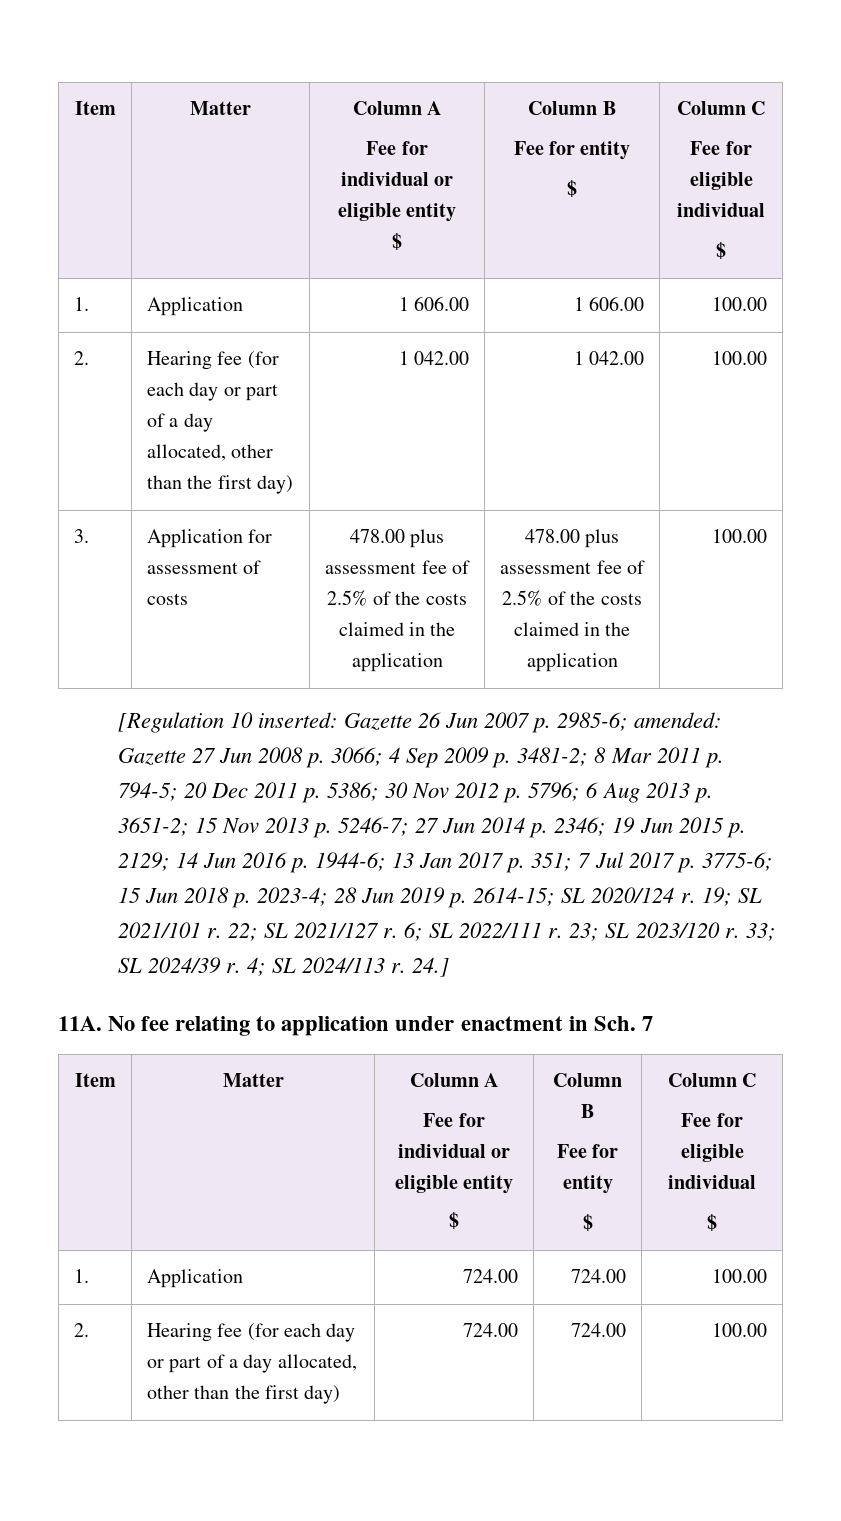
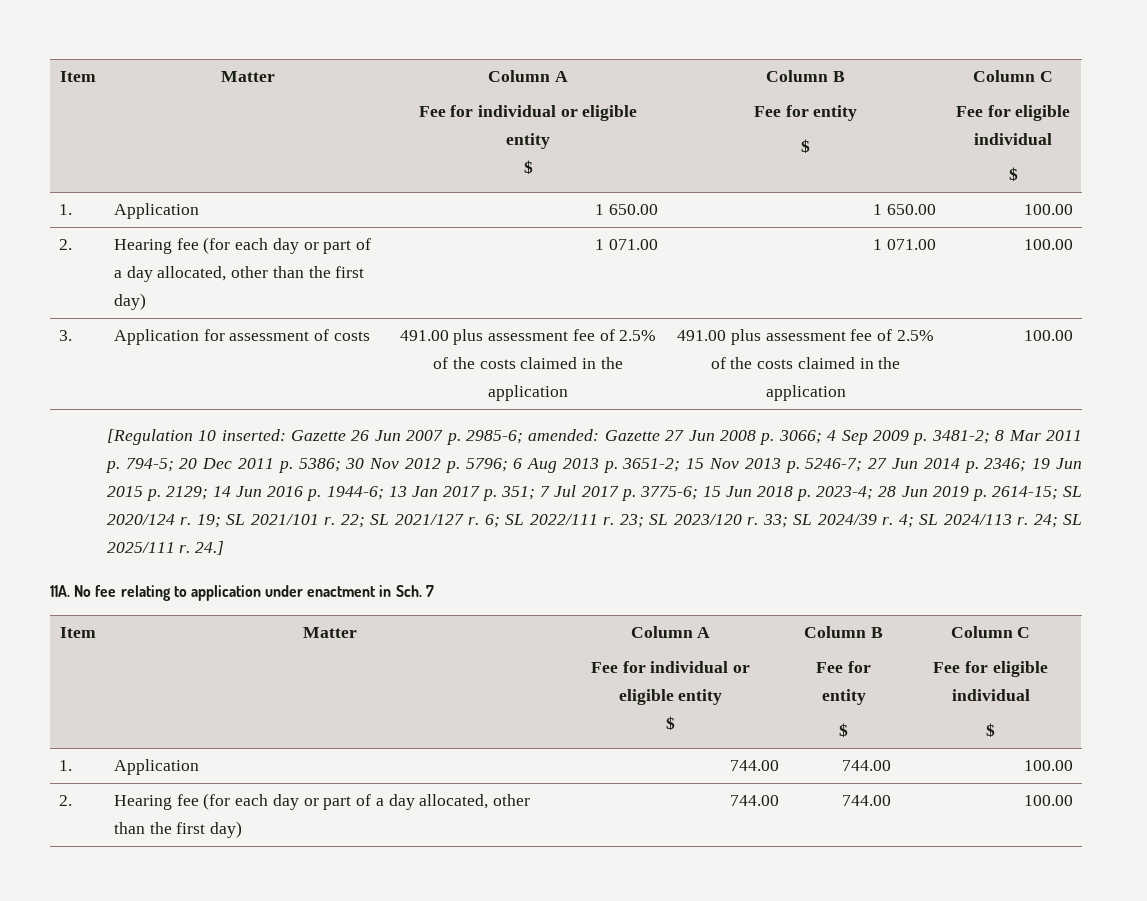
[414,296,470,311] [573,296,645,311] 606.00 | 1 606.00 -> [608,204,658,215] [873,204,936,215] 650.00 | 1 650.00
[414,351,470,365] [573,351,645,365] 042.00 | 1 042.00 -> [608,239,658,250] [873,239,936,250] 071.00 | 1 071.00
[349,529,405,543] 478.00 -> [399,330,449,341] 491.00
[524,529,580,543] 478.00 -> [677,330,727,341] 491.00
(407, 968) none -> [1033,514,1083,528] [106,542,191,553] 24; SL 2025/111 r.
[463,1269,519,1283] [571,1269,627,1283] 724.00 | 724.00 -> [729,760,779,771] [841,760,891,771] 744.00 | 744.00
[463,1323,519,1337] [571,1323,627,1337] 724.00 | 724.00 -> [729,795,779,806] [841,795,891,806] 744.00 | 744.00

